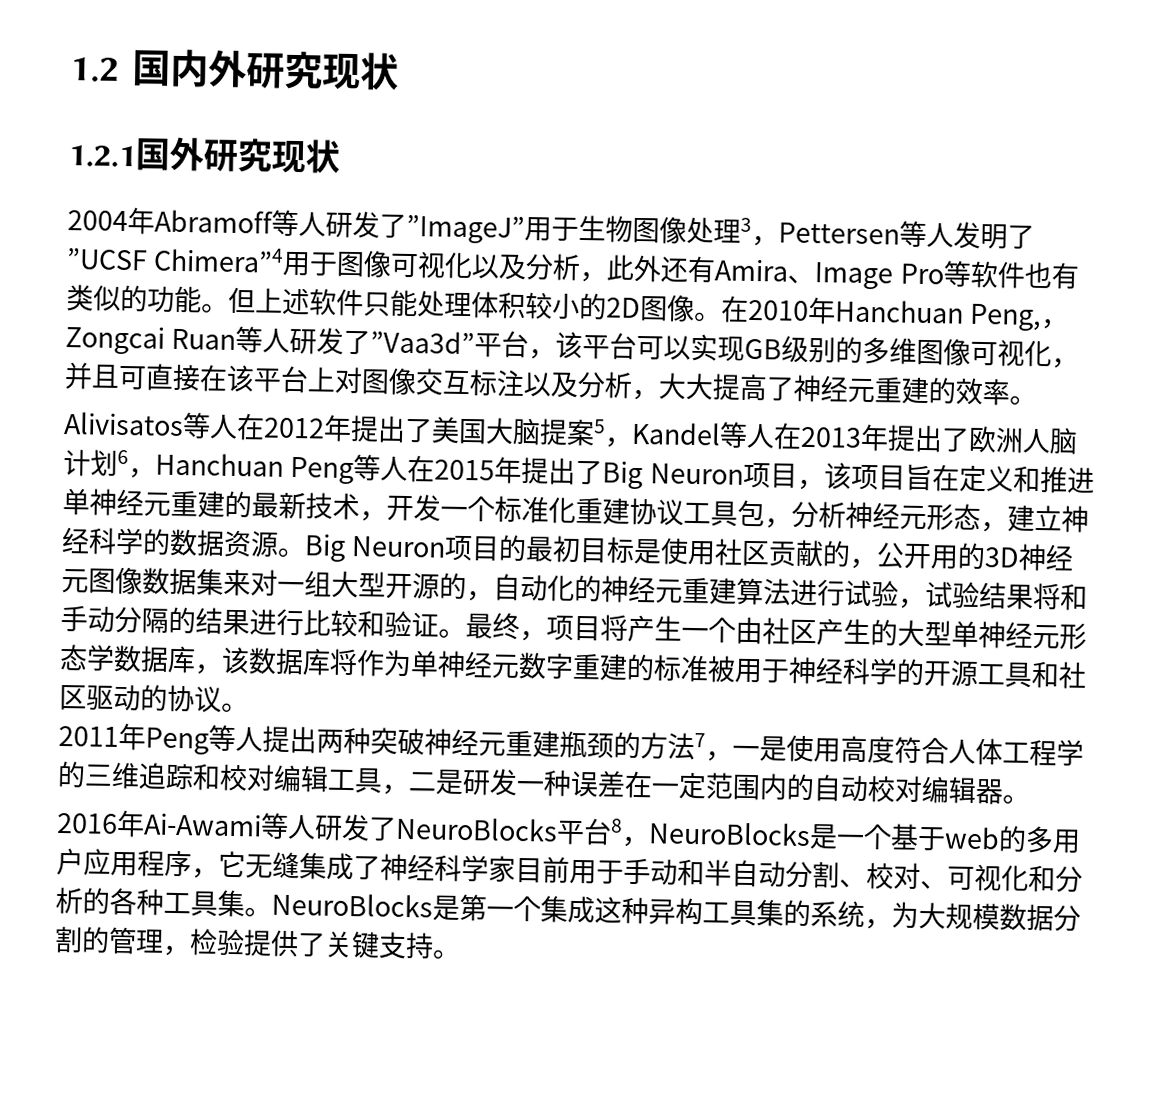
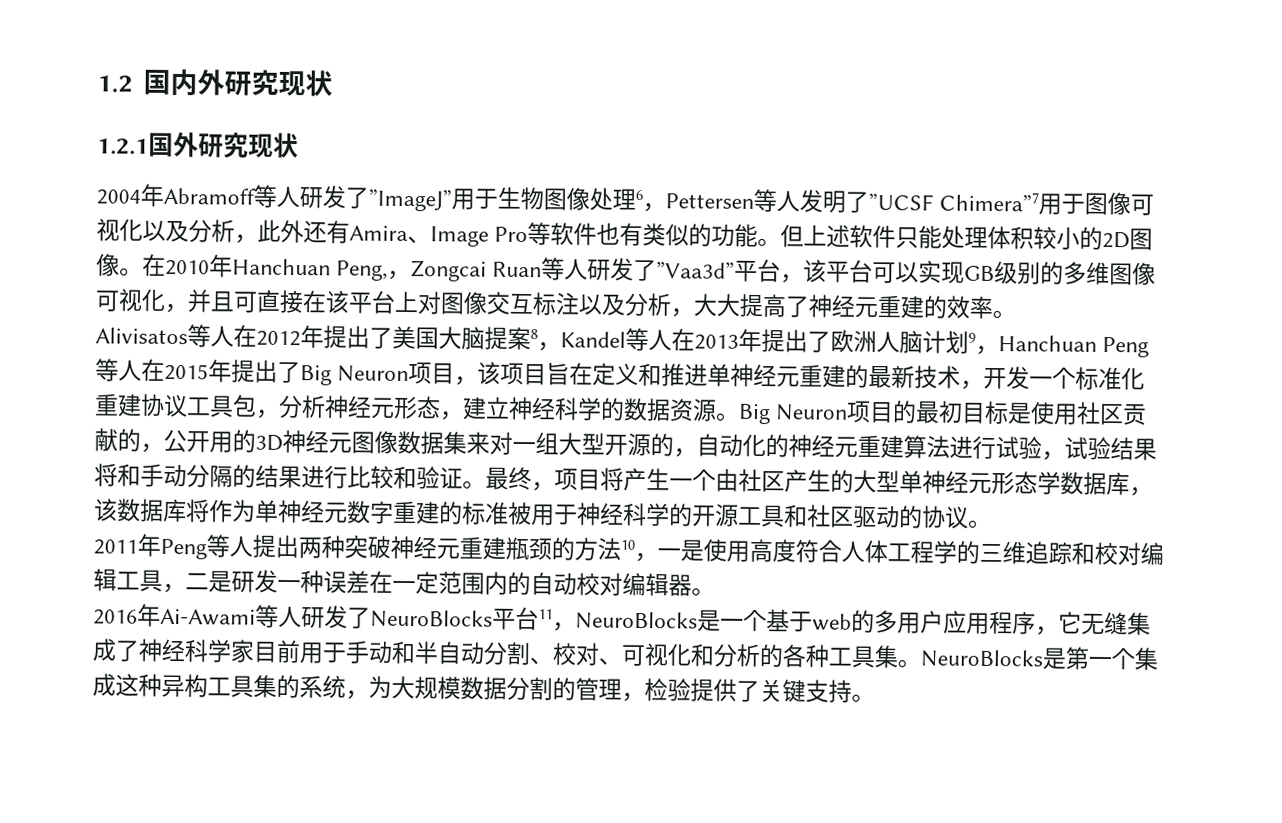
[740,217,752,232] 3 -> [635,189,643,201] 6
[153,246,285,273] Chimera”4 -> [939,191,1040,212] Chimera”7
[594,419,606,434] 5 -> [530,329,538,340] 8
[117,449,129,465] 6 -> [968,332,976,343] 9
[694,733,706,748] 7 -> [620,539,635,550] 10
[611,818,623,833] 8 -> [538,609,553,620] 11

